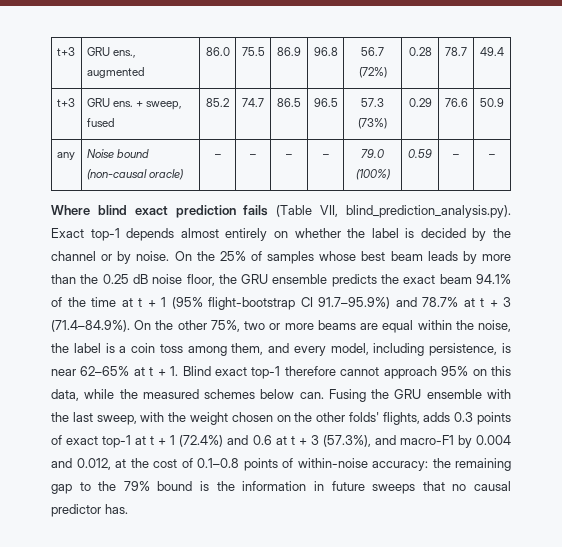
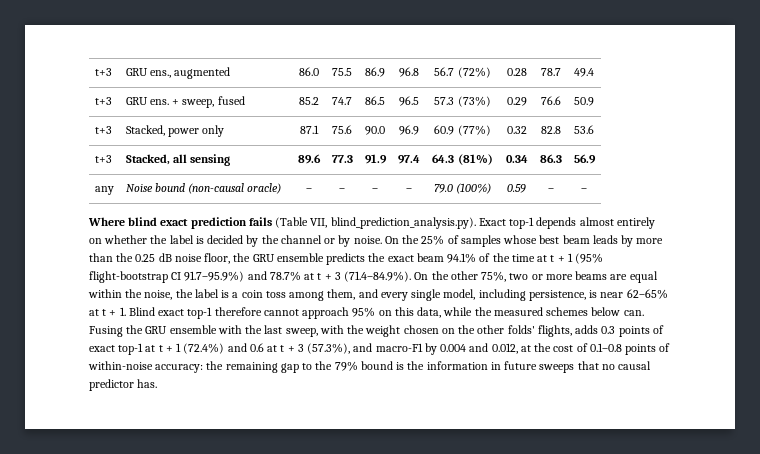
(504, 102) none -> [94,126,112,134] [125,125,225,137] [299,125,319,134] [332,125,352,134] [365,126,385,135] [398,125,419,135] [434,125,491,136] [506,126,527,134] [540,126,561,134] [574,125,594,134] [94,155,112,163] [125,154,231,166] [297,154,321,164] [331,155,353,163] [364,154,387,164] [397,155,420,164] [432,154,493,165] [505,155,528,163] [539,154,562,163] [573,154,596,164] // t+3 | Stacked, power only | 87.1 | 75.6 | 90.0 | 96.9 | 60.9 (77%) | 0.32 | 82.8 | 53.6 // t+3 | Stacked, all sensing | 89.6 | 77.3 | 91.9 | 97.4 | 64.3 (81%) | 0.34 | 86.3 | 56.9
(326, 351) none -> [411,289,442,301] single

